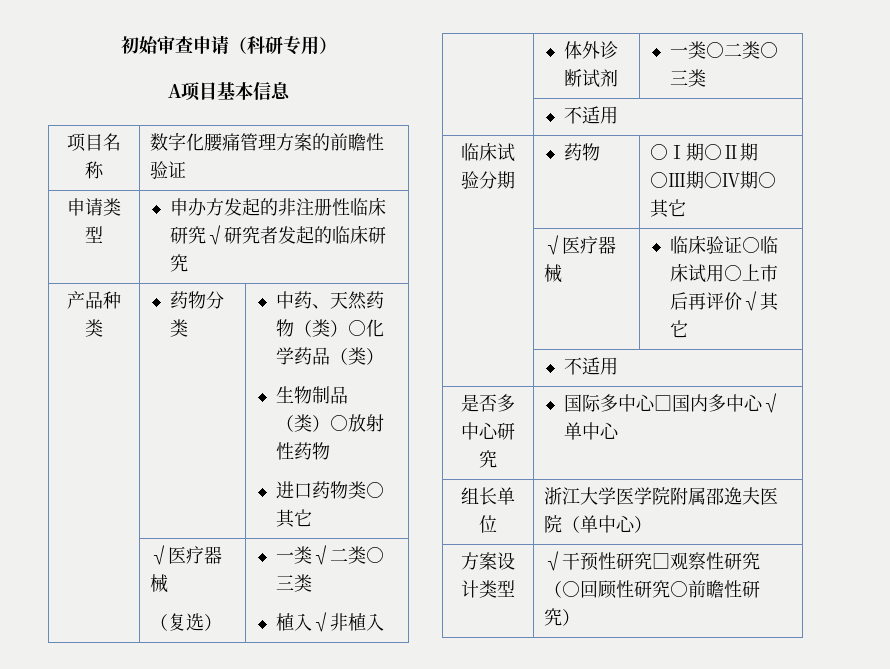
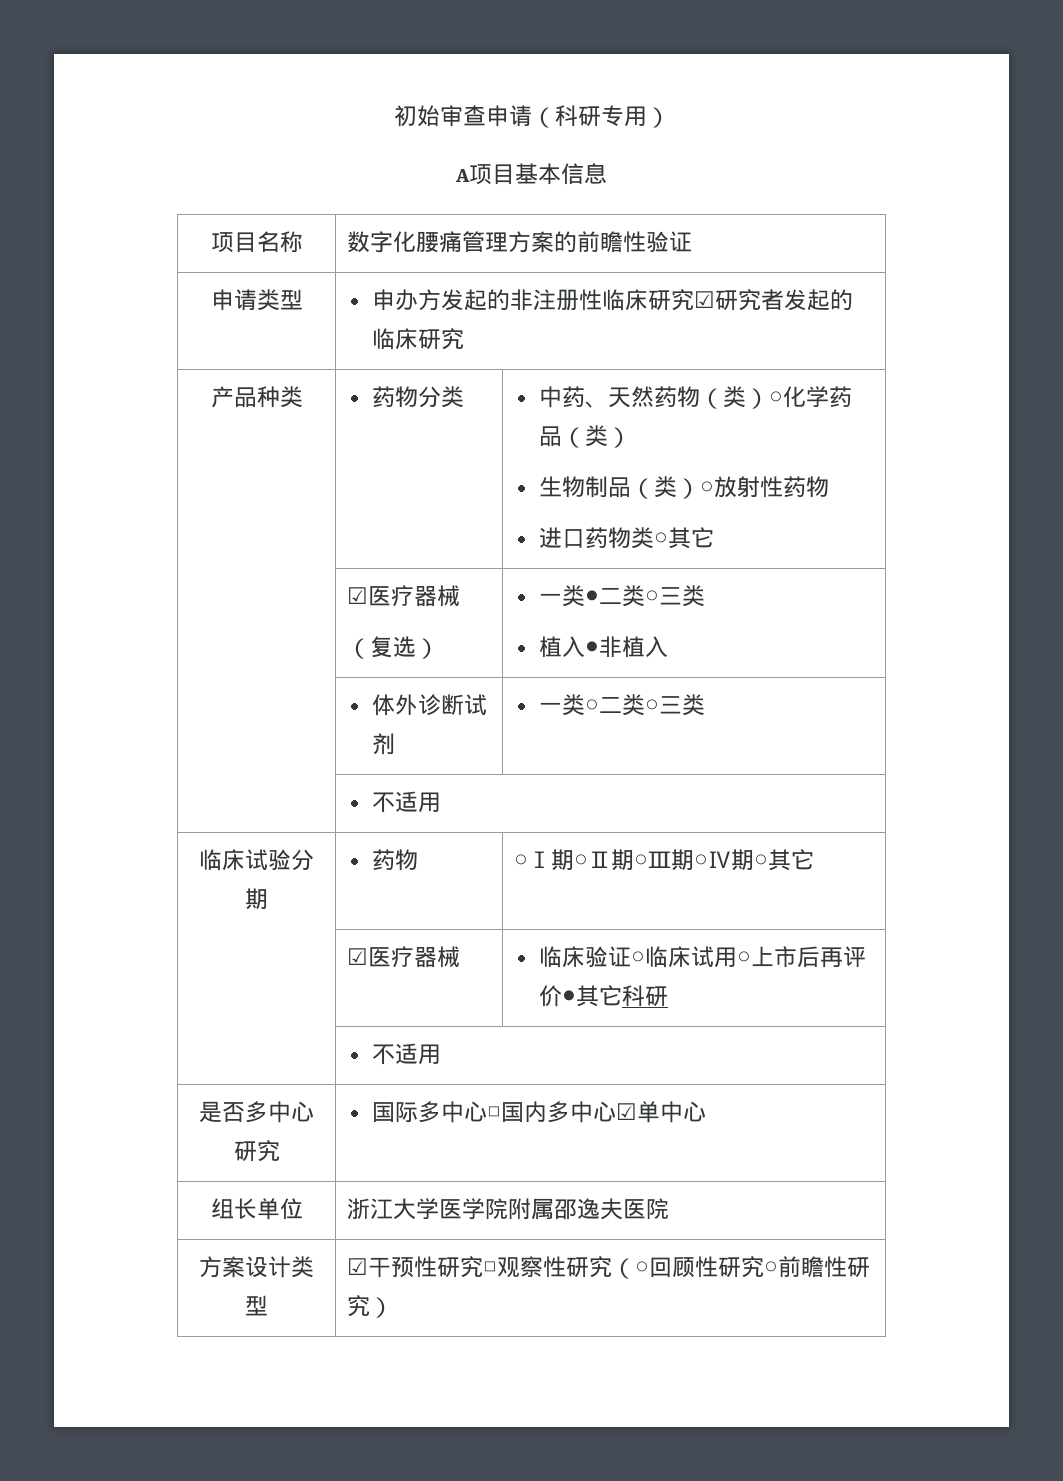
[205,225,224,245] √ -> [693,291,715,308] ☑
[149,545,168,565] √ -> [346,587,368,604] ☑
[311,545,330,565] √ -> [584,590,599,604] ●
[311,612,330,632] √ -> [584,641,599,655] ●
[543,235,562,255] √ -> [346,948,368,965] ☑
[741,291,779,311] [669,320,688,338] √其它 -> [561,985,668,1007] ●其它科研
[761,393,780,413] √ -> [615,1103,637,1120] ☑
[561,515,652,533] （单中心） -> (669, 1209) none
[543,551,562,571] √ -> [346,1258,368,1275] ☑

